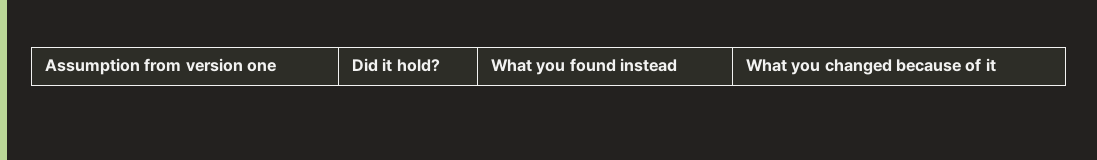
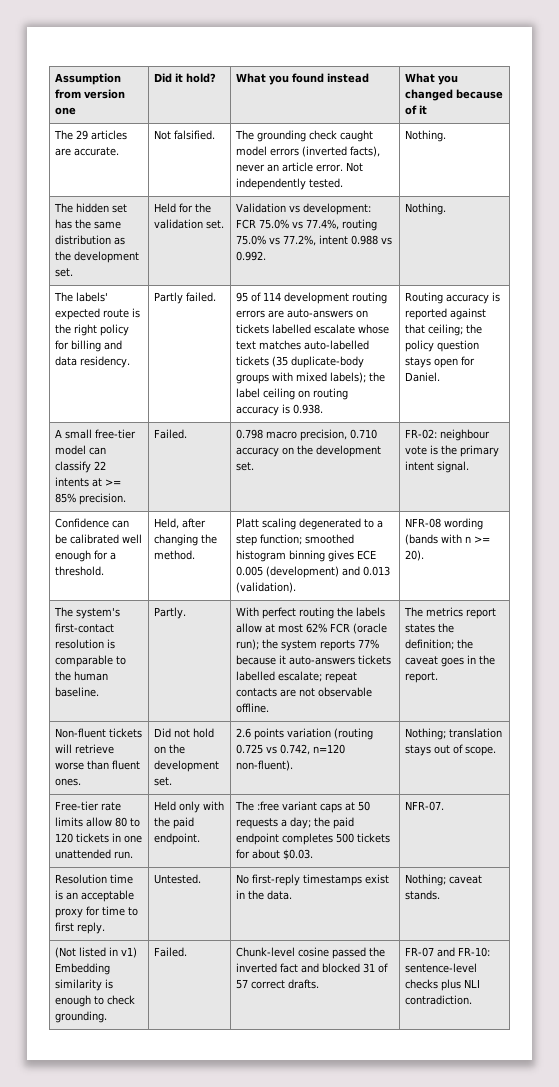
(996, 65) none -> [54,130,128,140] [55,147,120,156] [154,130,216,140] [235,130,374,142] [236,146,381,157] [236,162,364,172] [236,178,344,190] [405,130,447,142] [54,203,128,213] [55,219,122,229] [55,235,126,245] [55,251,140,263] [55,268,74,277] [154,203,212,213] [154,219,225,229] [236,203,372,215] [236,219,378,231] [236,235,393,246] [236,251,267,261] [405,203,447,215] [54,292,109,302] [55,308,141,320] [55,324,130,336] [55,340,123,352] [55,356,131,368] [154,292,217,304] [236,292,388,304] [236,309,369,318] [236,324,390,334] [236,340,370,350] [236,356,365,368] [236,372,386,384] [236,388,349,400] [236,404,324,416] [405,292,501,304] [405,308,487,320] [405,324,483,336] [405,340,480,352] [405,356,476,368] [405,372,441,382] [55,429,137,439] [55,445,107,455] [55,461,107,473] [55,477,122,487] [55,493,127,505] [154,429,188,439] [236,429,378,441] [236,445,382,457] [236,462,255,471] [405,429,491,441] [405,445,500,457] [405,461,470,473] [55,518,130,528] [55,534,143,544] [55,550,117,562] [55,566,105,576] [154,518,207,529] [154,534,218,546] [154,550,196,560] [236,518,384,530] [236,534,355,546] [236,550,377,562] [236,566,391,578] [236,582,297,593] [405,518,484,530] [405,534,491,545] [405,550,425,561] [54,607,121,619] [55,623,115,633] [55,639,116,649] [55,655,127,667] [55,671,109,681] [55,687,100,697] [154,607,187,619] [236,607,386,619] [236,623,388,634] [236,639,380,651] [236,655,392,665] [236,671,358,683] [236,687,373,697] [236,703,270,713] [404,607,497,619] [405,623,455,633] [405,639,474,650] [405,655,496,667] [405,672,439,683] [55,728,143,738] [55,744,115,754] [55,760,141,770] [55,778,82,786] [154,728,215,738] [154,744,186,754] [154,760,220,772] [154,777,173,786] [236,728,374,740] [236,744,346,755] [236,760,294,771] [405,728,503,740] [405,744,497,756] [55,801,122,811] [55,817,141,827] [55,833,143,843] [55,849,134,859] [154,801,225,813] [154,817,195,829] [154,833,201,845] [235,801,371,813] [236,817,355,829] [236,833,391,845] [236,849,314,860] [405,801,445,811] [55,874,134,884] [55,890,135,902] [55,906,139,918] [55,922,106,934] [154,874,202,884] [236,874,390,886] [236,890,293,900] [405,874,483,886] [405,890,441,900] [55,947,138,958] [55,963,111,975] [55,979,114,991] [55,995,136,1007] [55,1011,108,1023] [154,947,188,957] [236,947,386,959] [236,963,389,973] [236,979,320,989] [405,947,491,957] [405,963,478,973] [405,979,481,991] [405,995,473,1005] // The 29 articles are accurate. | Not falsified. | The grounding check caught model errors (inverted facts), never an article error. Not independently tested. | Nothing. // The hidden set has the same distribution as the development set. | Held for the validation set. | Validation vs development: FCR 75.0% vs 77.4%, routing 75.0% vs 77.2%, intent 0.988 vs 0.992. | Nothing. // The labels' expected route is the right policy for billing and data residency. | Partly failed. | 95 of 114 development routing errors are auto-answers on tickets labelled escalate whose text matches auto-labelled tickets (35 duplicate-body groups with mixed labels); the label ceiling on routing accuracy is 0.938. | Routing accuracy is reported against that ceiling; the policy question stays open for Daniel. // A small free-tier model can classify 22 intents at >= 85% precision. | Failed. | 0.798 macro precision, 0.710 accuracy on the development set. | FR-02: neighbour vote is the primary intent signal. // Confidence can be calibrated well enough for a threshold. | Held, after changing the method. | Platt scaling degenerated to a step function; smoothed histogram binning gives ECE 0.005 (development) and 0.013 (validation). | NFR-08 wording (bands with n >= 20). // The system's first-contact resolution is comparable to the human baseline. | Partly. | With perfect routing the labels allow at most 62% FCR (oracle run); the system reports 77% because it auto-answers tickets labelled escalate; repeat contacts are not observable offline. | The metrics report states the definition; the caveat goes in the report. // Non-fluent tickets will retrieve worse than fluent ones. | Did not hold on the development set. | 2.6 points variation (routing 0.725 vs 0.742, n=120 non-fluent). | Nothing; translation stays out of scope. // Free-tier rate limits allow 80 to 120 tickets in one unattended run. | Held only with the paid endpoint. | The :free variant caps at 50 requests a day; the paid endpoint completes 500 tickets for about $0.03. | NFR-07. // Resolution time is an acceptable proxy for time to first reply. | Untested. | No first-reply timestamps exist in the data. | Nothing; caveat stands. // (Not listed in v1) Embedding similarity is enough to check grounding. | Failed. | Chunk-level cosine passed the inverted fact and blocked 31 of 57 correct drafts. | FR-07 and FR-10: sentence-level checks plus NLI contradiction.

